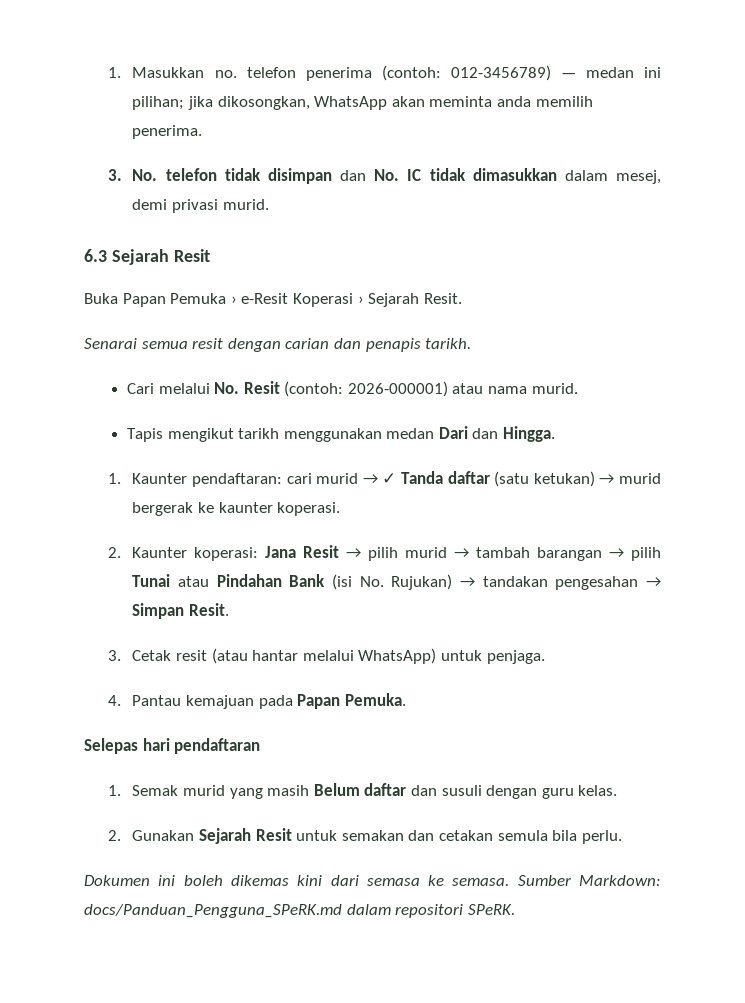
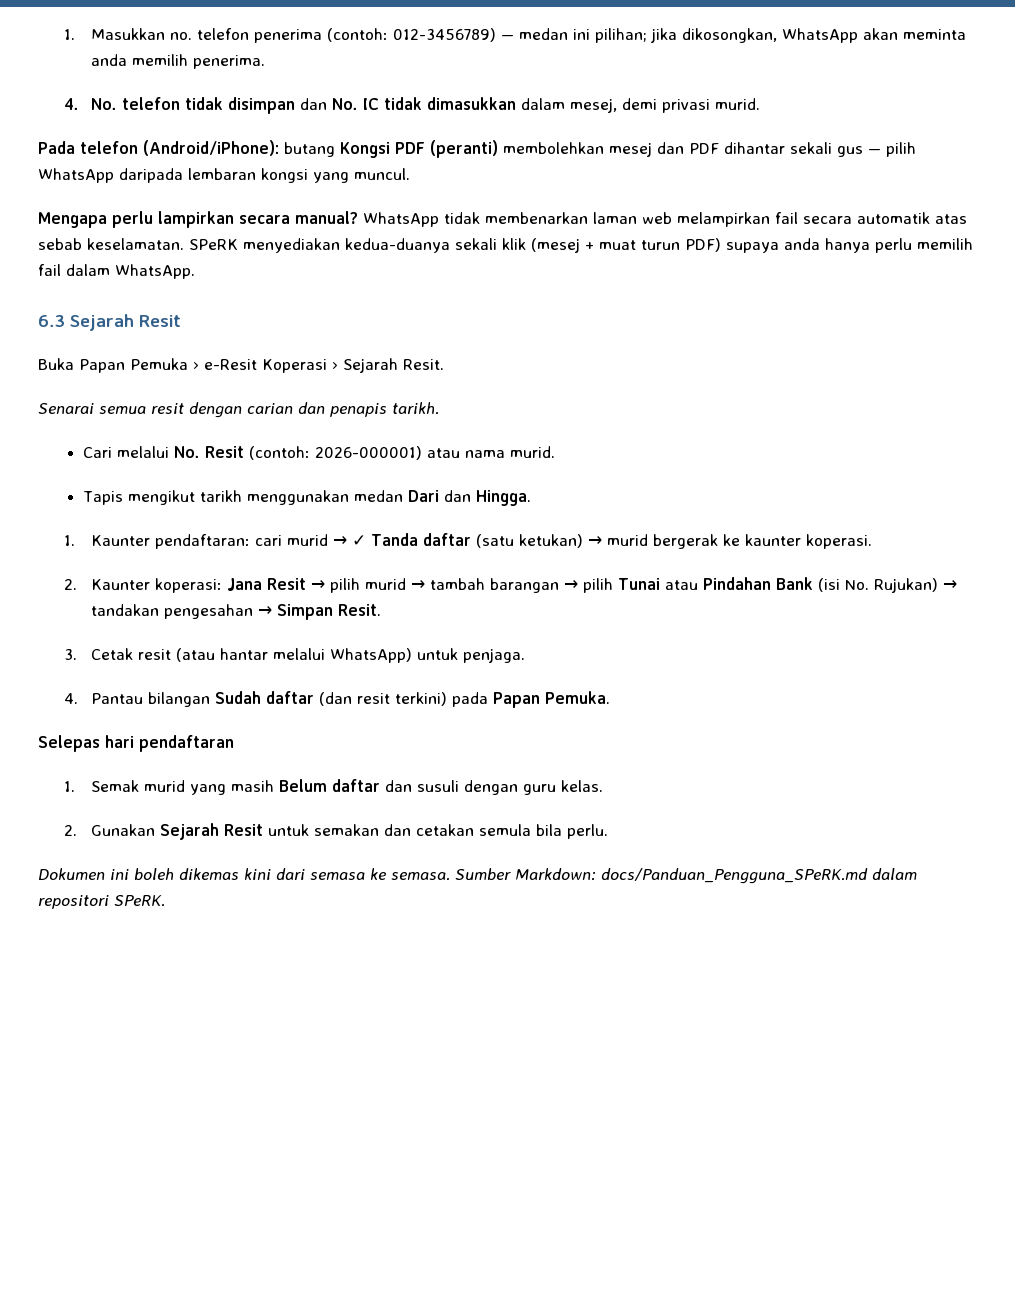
[108,169,123,181] 3. -> [64,98,80,110] 4.
(269, 204) none -> [38,140,916,158] [38,168,410,183] [38,211,967,228] [38,238,973,253] [38,264,195,279] // Pada telefon (Android/iPhone): butang Kongsi PDF (peranti) membolehkan mesej dan PDF dihantar sekali gus — pilih WhatsApp daripada lembaran kongsi yang muncul. // Mengapa perlu lampirkan secara manual? WhatsApp tidak membenarkan laman web melampirkan fail secara automatik atas sebab keselamatan. SPeRK menyediakan kedua-duanya sekali klik (mesej + muat turun PDF) supaya anda hanya perlu memilih fail dalam WhatsApp.
[186,695,255,709] kemajuan -> [147,691,447,707] bilangan Sudah daftar (dan resit terkini)

